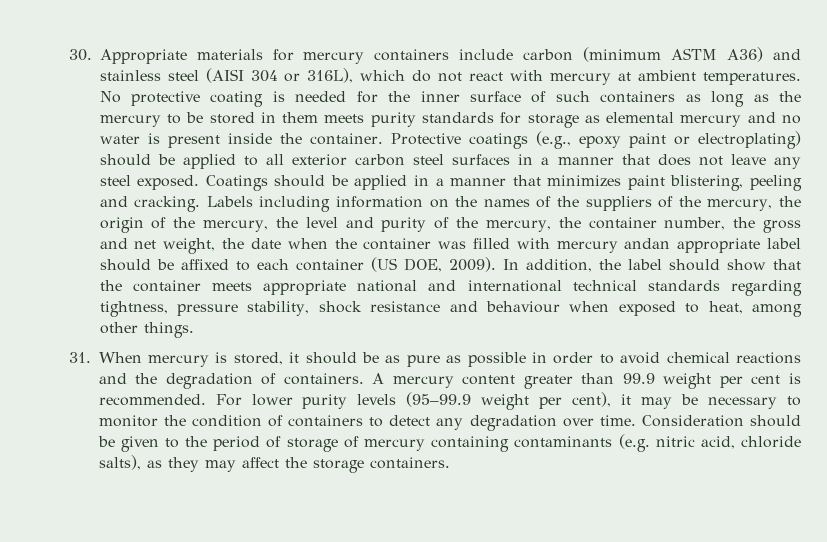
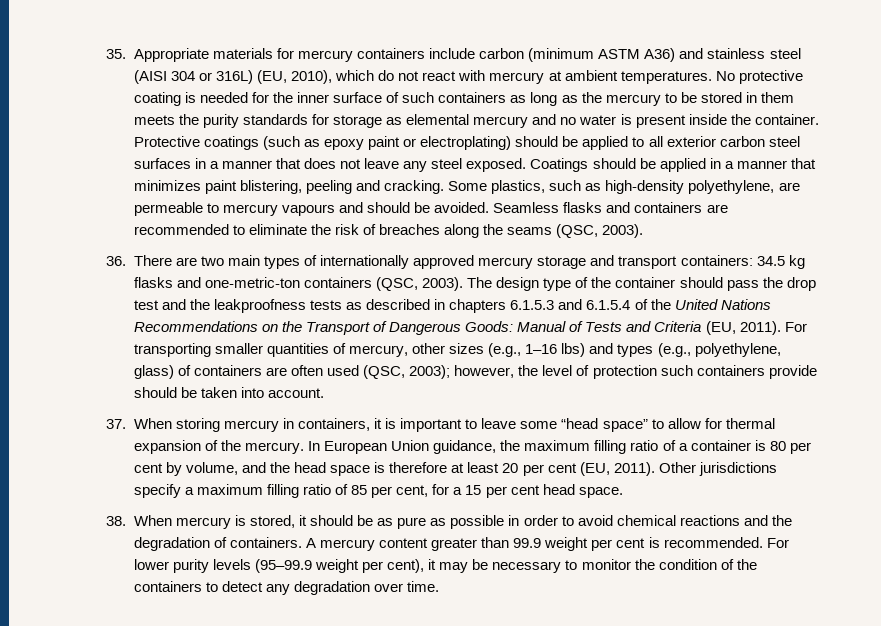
[68,49,92,61] 30. -> [106,49,127,59] 35.
[307,68,354,83] 316L), -> [216,70,333,84] 316L) (EU, 2010),
(365, 118) none -> [178,114,199,125] the
[535,131,571,149] (e.g., -> [263,136,321,150] (such as
[206,196,801,212] [99,217,801,233] [99,238,801,254] [99,257,802,272] [99,280,802,296] [99,301,802,317] [99,322,194,338] [68,352,91,363] Labels including information on the names of the suppliers of the mercury, the origin of the mercury, the level and purity of the mercury, the container number, the gross and net weight, the date when the container was filled with mercury andan appropriate label should be affixed to each container (US DOE, 2009). In addition, the label should show that the container meets appropriate national and international technical standards regarding tightness, pressure stability, shock resistance and behaviour when exposed to heat, among other things. // 31. -> [448,180,800,194] [133,202,728,216] [133,224,644,238] [106,255,805,269] [133,277,816,291] [133,299,771,313] [133,321,807,335] [133,343,781,357] [133,365,817,379] [133,387,325,398] [106,418,775,432] [133,440,811,454] [133,462,777,476] [133,484,623,498] [106,516,127,526] Some plastics, such as high-density polyethylene, are permeable to mercury vapours and should be avoided. Seamless flasks and containers are recommended to eliminate the risk of breaches along the seams (QSC, 2003). // 36. There are two main types of internationally approved mercury storage and transport containers: 34.5 kg flasks and one-metric-ton containers (QSC, 2003). The design type of the container should pass the drop test and the leakproofness tests as described in chapters 6.1.5.3 and 6.1.5.4 of the United Nations Recommendations on the Transport of Dangerous Goods: Manual of Tests and Criteria (EU, 2011). For transporting smaller quantities of mercury, other sizes (e.g., 1‒16 lbs) and types (e.g., polyethylene, glass) of containers are often used (QSC, 2003); however, the level of protection such containers provide should be taken into account. // 37. When storing mercury in containers, it is important to leave some “head space” to allow for thermal expansion of the mercury. In European Union guidance, the maximum filling ratio of a container is 80 per cent by volume, and the head space is therefore at least 20 per cent (EU, 2011). Other jurisdictions specify a maximum filling ratio of 85 per cent, for a 15 per cent head space. // 38.
(283, 421) none -> [736,559,757,570] the
[641,415,801,427] [97,434,801,452] [98,455,450,473] Consideration should be given to the period of storage of mercury containing contaminants (e.g. nitric acid, chloride salts), as they may affect the storage containers. -> (440, 586) none

